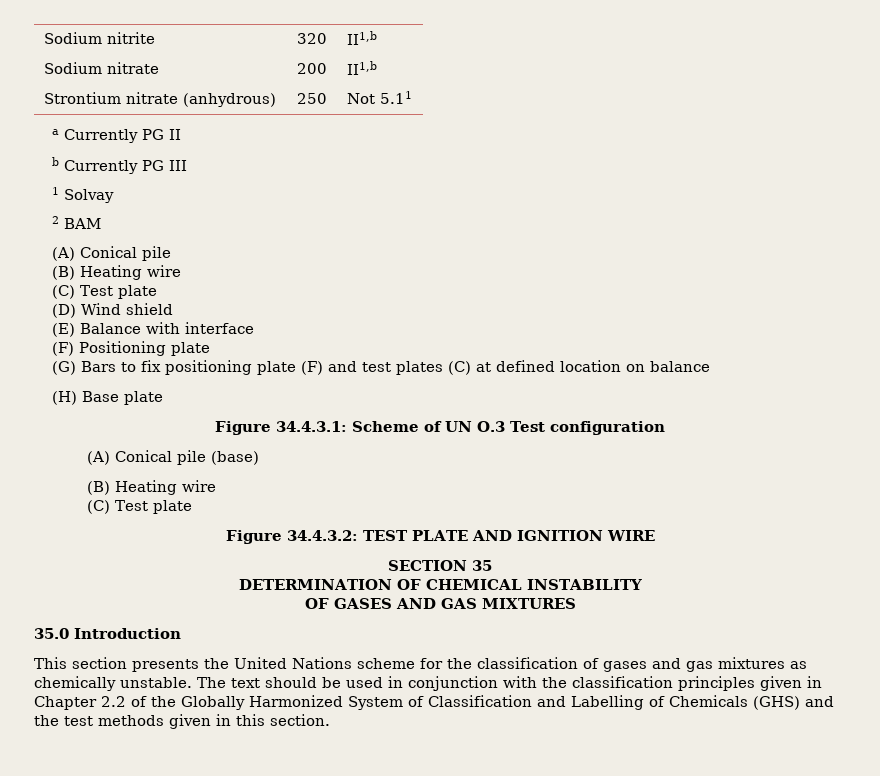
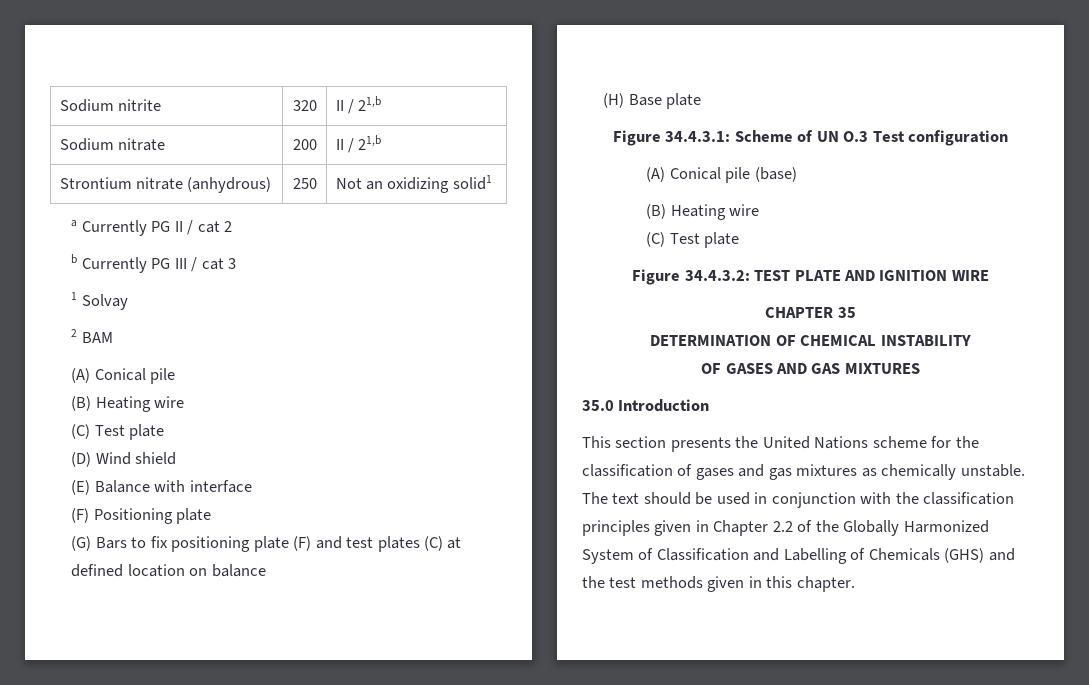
[346,31,377,45] II1,b -> [335,96,382,114] II / 21,b
[346,61,377,75] II1,b -> [335,135,382,153] II / 21,b
[379,91,412,104] 5.11 -> [366,175,492,193] an oxidizing solid1
(181, 134) none -> [187,220,233,235] / cat 2
(187, 165) none -> [191,257,237,272] / cat 3
[388,560,467,571] SECTION -> [765,307,834,318] CHAPTER
[270,714,330,726] section. -> [796,576,855,592] chapter.

